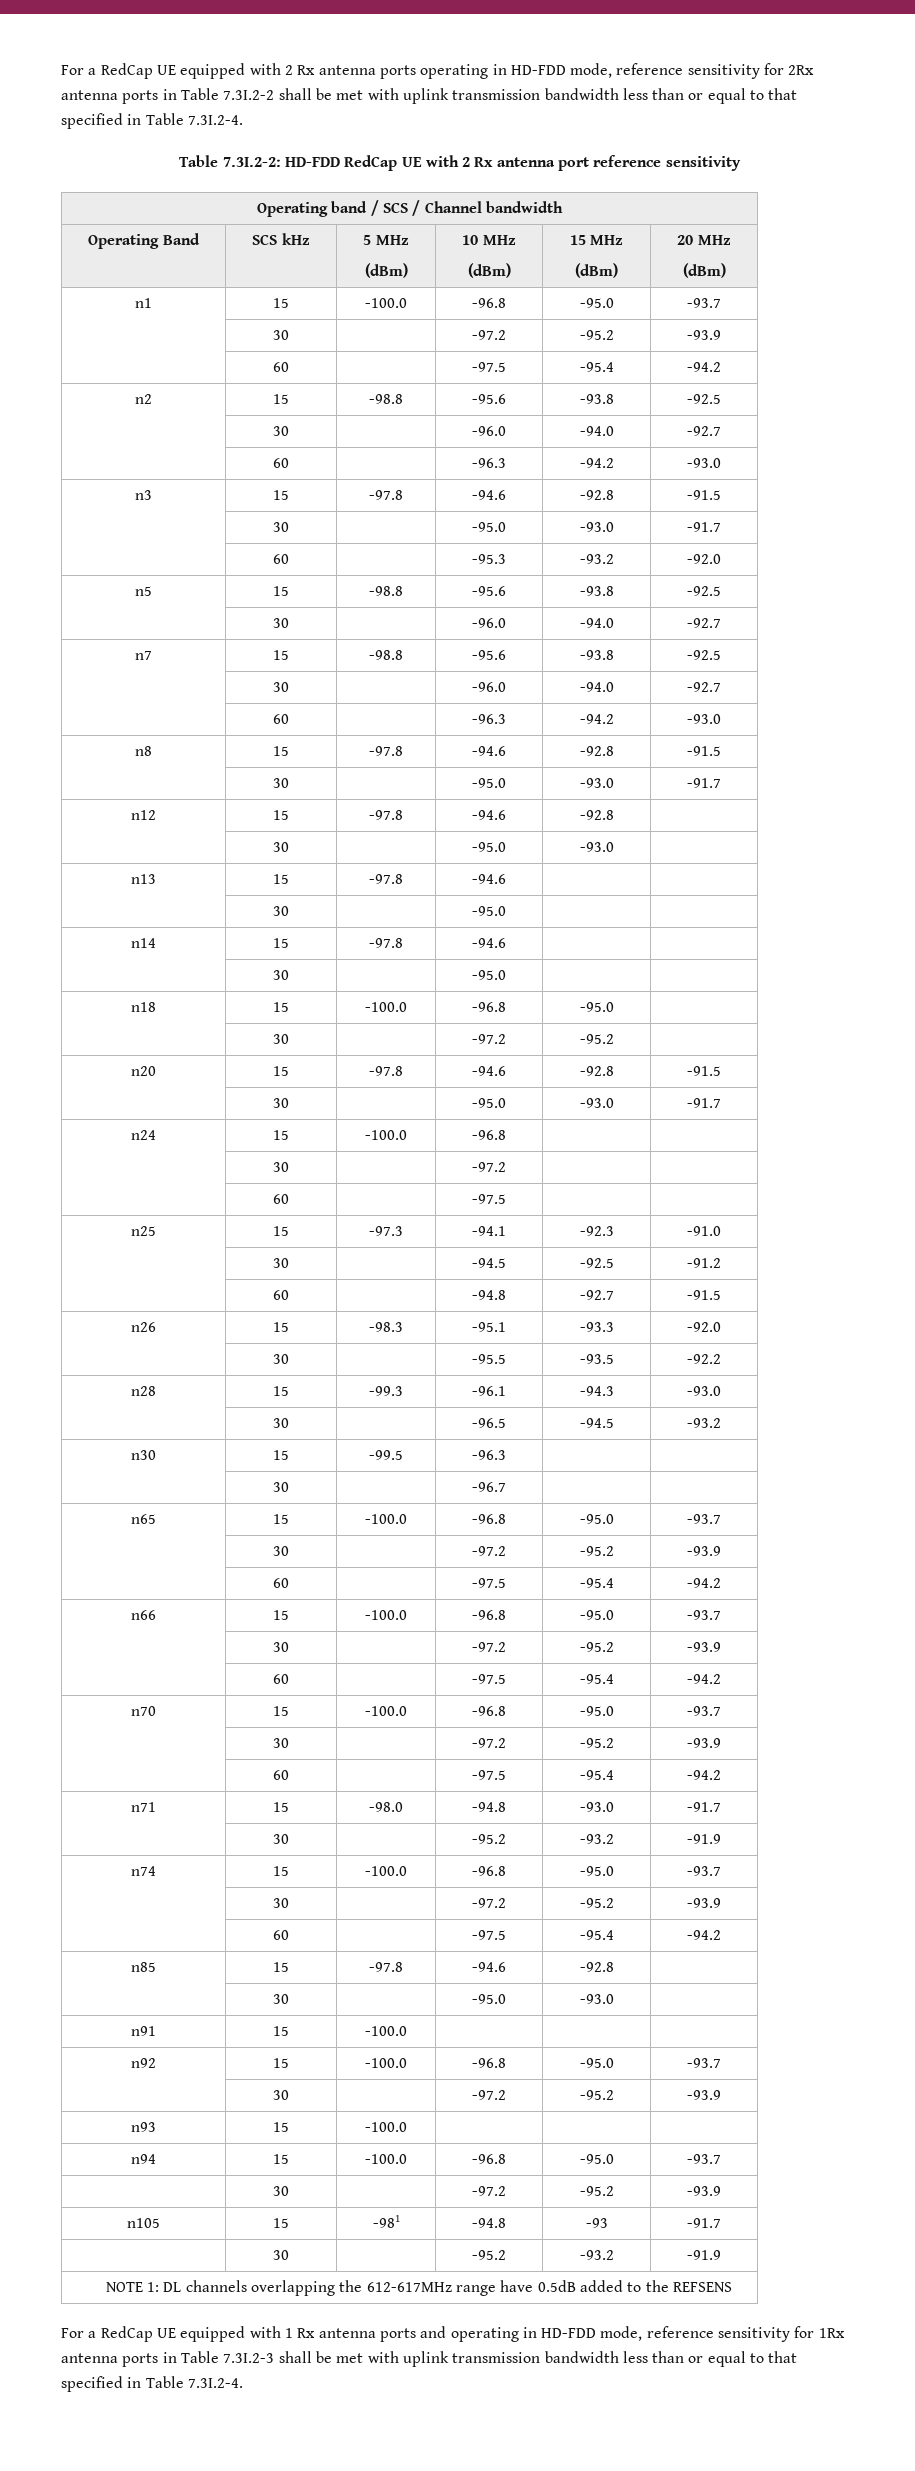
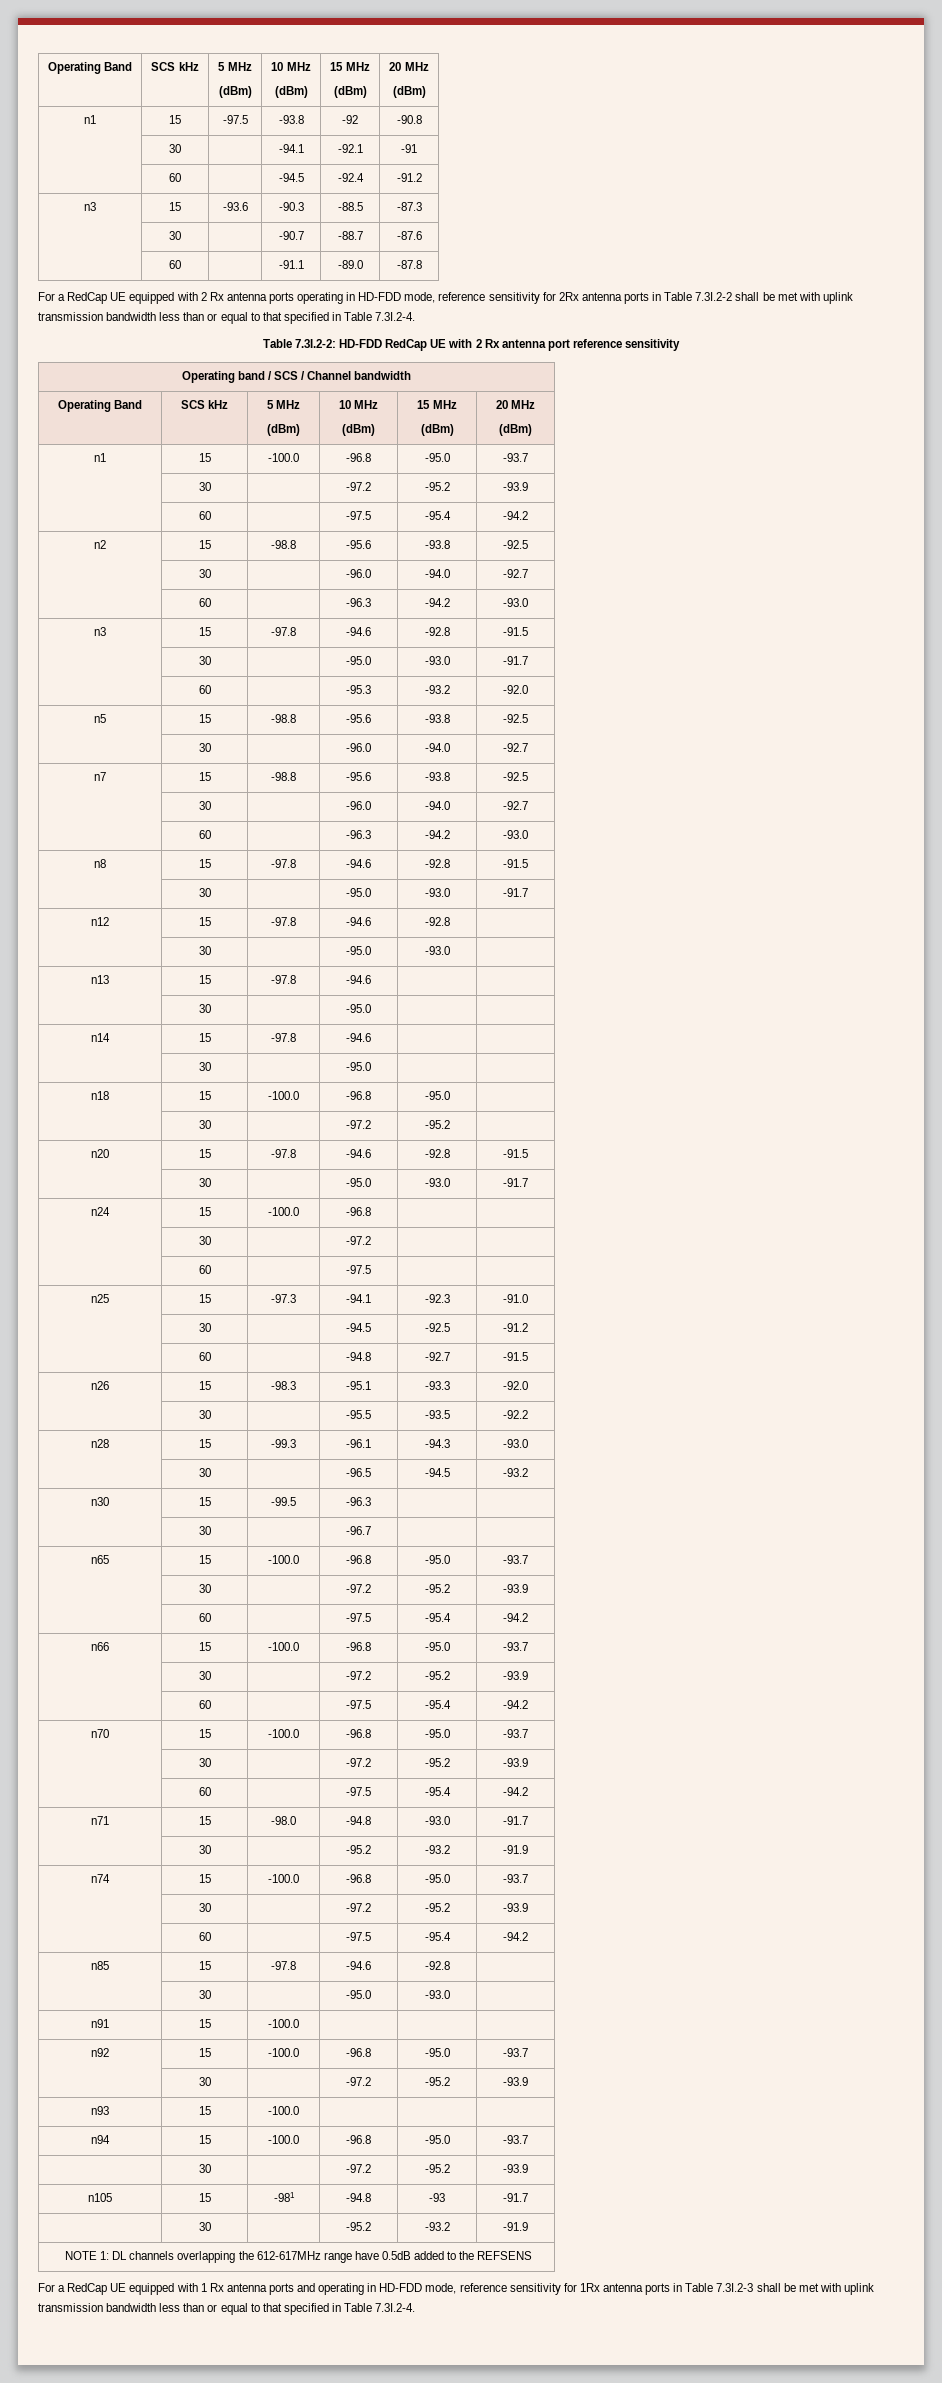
(61, 70) none -> [47,62,133,74] [151,62,199,71] [218,62,252,71] [218,86,252,98] [271,62,311,71] [274,86,308,98] [330,62,370,71] [333,86,367,98] [389,62,429,71] [392,86,426,98] [84,115,96,124] [169,115,181,124] [222,115,248,124] [278,115,304,124] [342,115,358,124] [396,115,422,124] [169,144,181,153] [278,144,304,153] [337,144,363,153] [401,144,417,153] [169,173,181,182] [278,173,304,182] [337,173,364,182] [396,173,422,182] [84,202,96,211] [169,202,181,211] [222,202,248,211] [278,202,304,211] [337,202,363,211] [396,202,422,211] [169,231,181,240] [278,231,304,240] [337,231,363,240] [396,231,422,240] [169,260,181,269] [278,260,304,269] [337,260,363,269] [396,260,422,269] Operating Band | SCS kHz | 5 MHz // (dBm) | 10 MHz // (dBm) | 15 MHz // (dBm) | 20 MHz // (dBm) // n1 | 15 | -97.5 | -93.8 | -92 | -90.8 // | 30 | | -94.1 | -92.1 | -91 // | 60 | | -94.5 | -92.4 | -91.2 // n3 | 15 | -93.6 | -90.3 | -88.5 | -87.3 // | 30 | | -90.7 | -88.7 | -87.6 // | 60 | | -91.1 | -89.0 | -87.8 //

